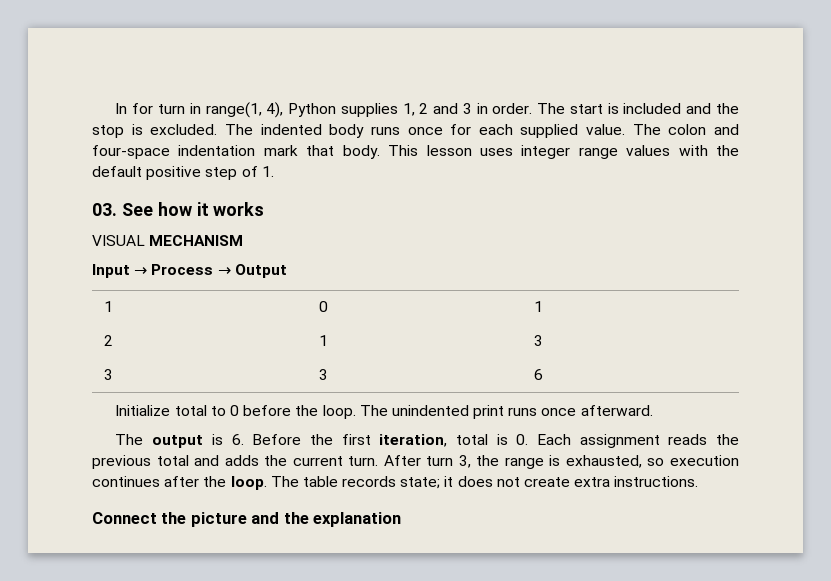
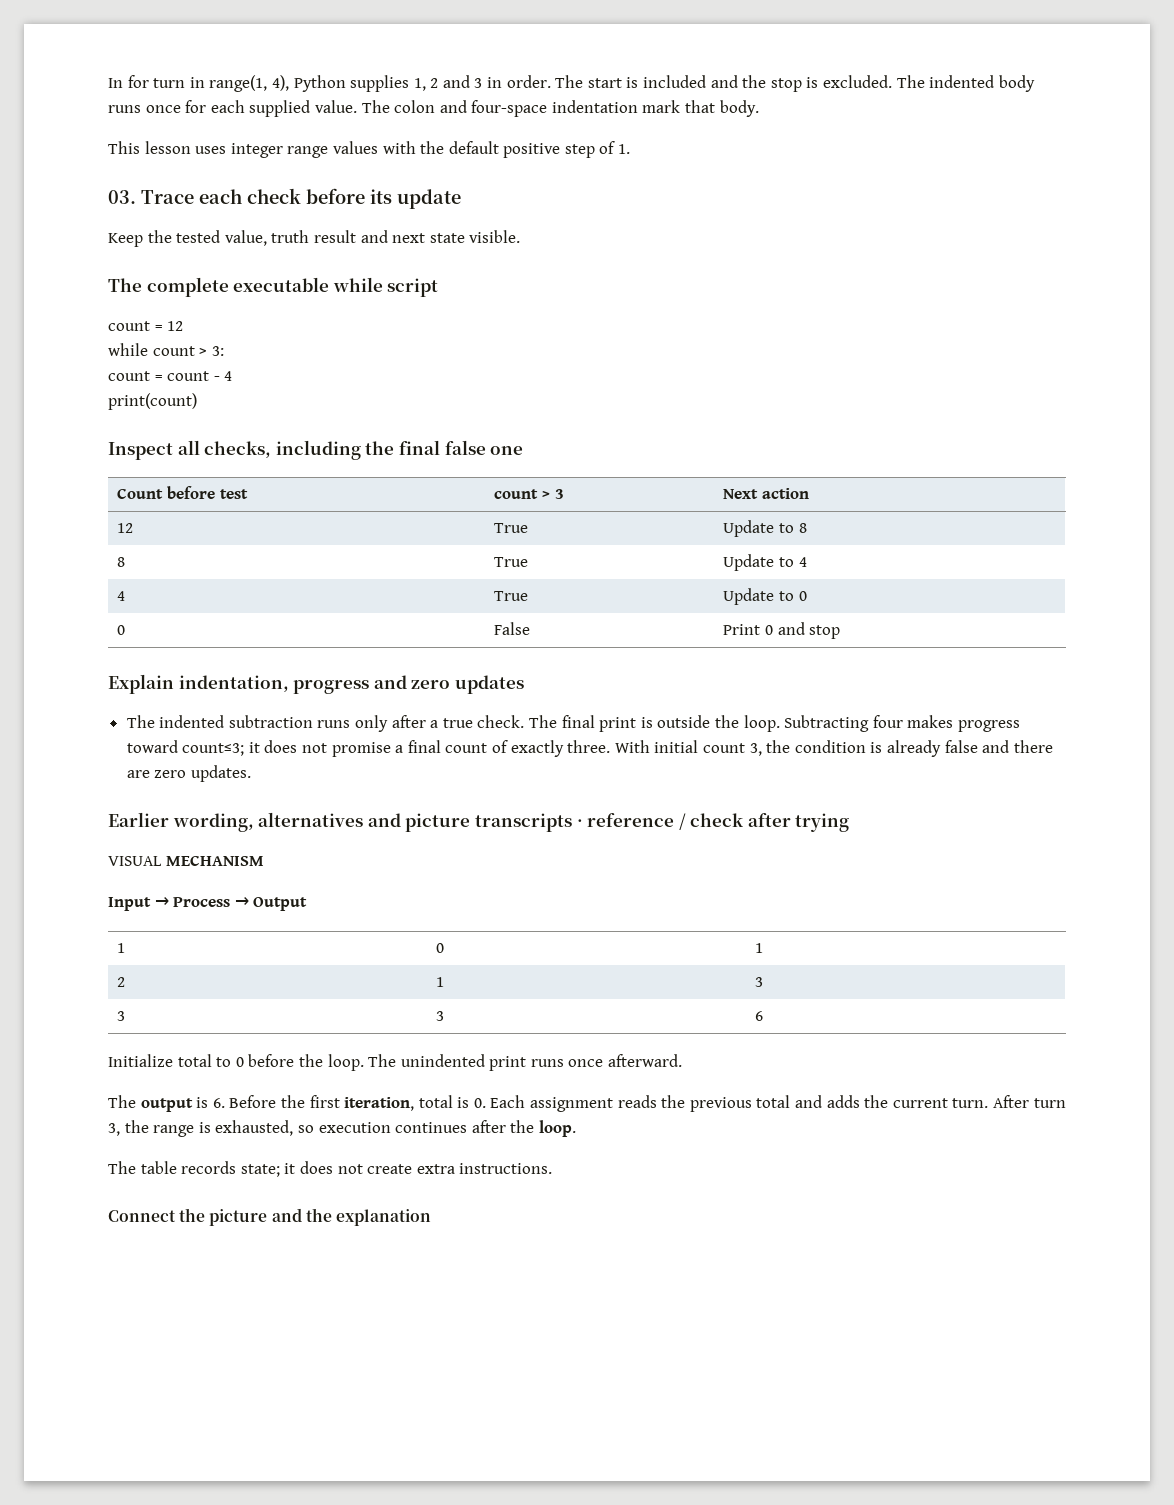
(380, 152) none -> (759, 108) //
[121,202,265,216] See how it works -> [141,188,461,209] [108,230,521,247] [108,277,439,297] [108,321,184,331] [108,343,224,356] [108,371,233,381] [108,393,197,410] [108,440,524,460] [117,486,248,499] [494,489,564,499] [723,488,810,499] [117,523,134,533] [494,523,529,533] [723,520,807,537] [117,557,126,567] [494,557,529,567] [723,554,807,571] [117,591,126,601] [494,591,529,601] [723,588,807,605] [117,625,126,635] [494,622,531,635] [723,622,841,639] [108,674,524,694] [126,715,1020,732] [126,740,1053,757] [126,765,251,782] [108,812,850,832] Trace each check before its update // Keep the tested value, truth result and next state visible. // The complete executable while script // count = 12 // while count > 3: // count = count - 4 // print(count) // Inspect all checks, including the final false one // Count before test | count > 3 | Next action // 12 | True | Update to 8 // 8 | True | Update to 4 // 4 | True | Update to 0 // 0 | False | Print 0 and stop // Explain indentation, progress and zero updates // The indented subtraction runs only after a true check. The final print is outside the loop. Subtracting four makes progress toward count≤3; it does not promise a final count of exactly three. With initial count 3, the condition is already false and there are zero updates. // Earlier wording, alternatives and picture transcripts · reference / check after trying
(267, 483) none -> (576, 1128) //

